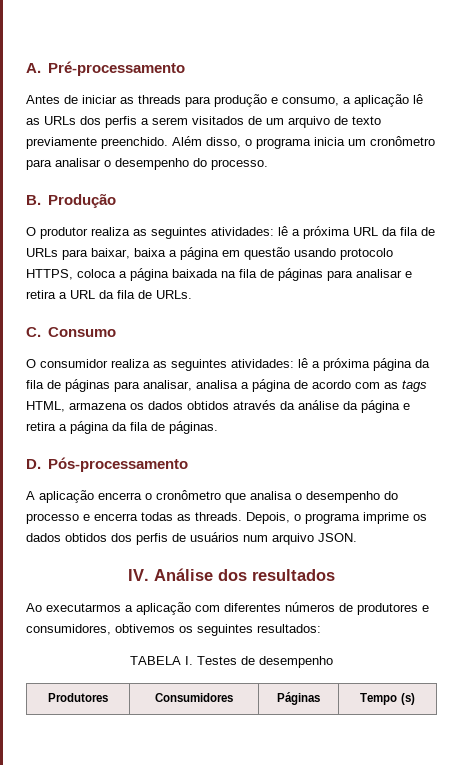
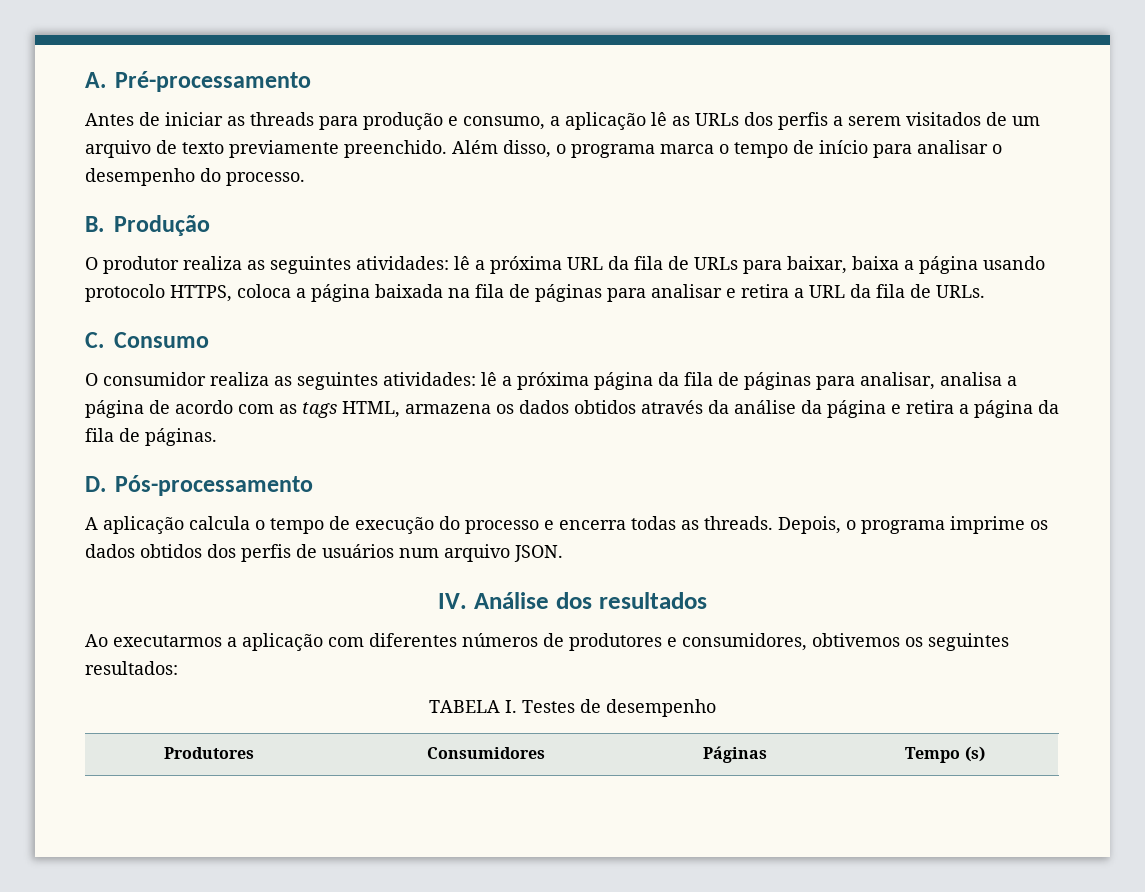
[314,136,435,146] inicia um cronômetro -> [660,140,868,158] marca o tempo de início
[222,247,290,260] em questão -> (978, 265) none
[98,490,380,503] encerra o cronômetro que analisa o desempenho -> [189,516,434,534] calcula o tempo de execução

